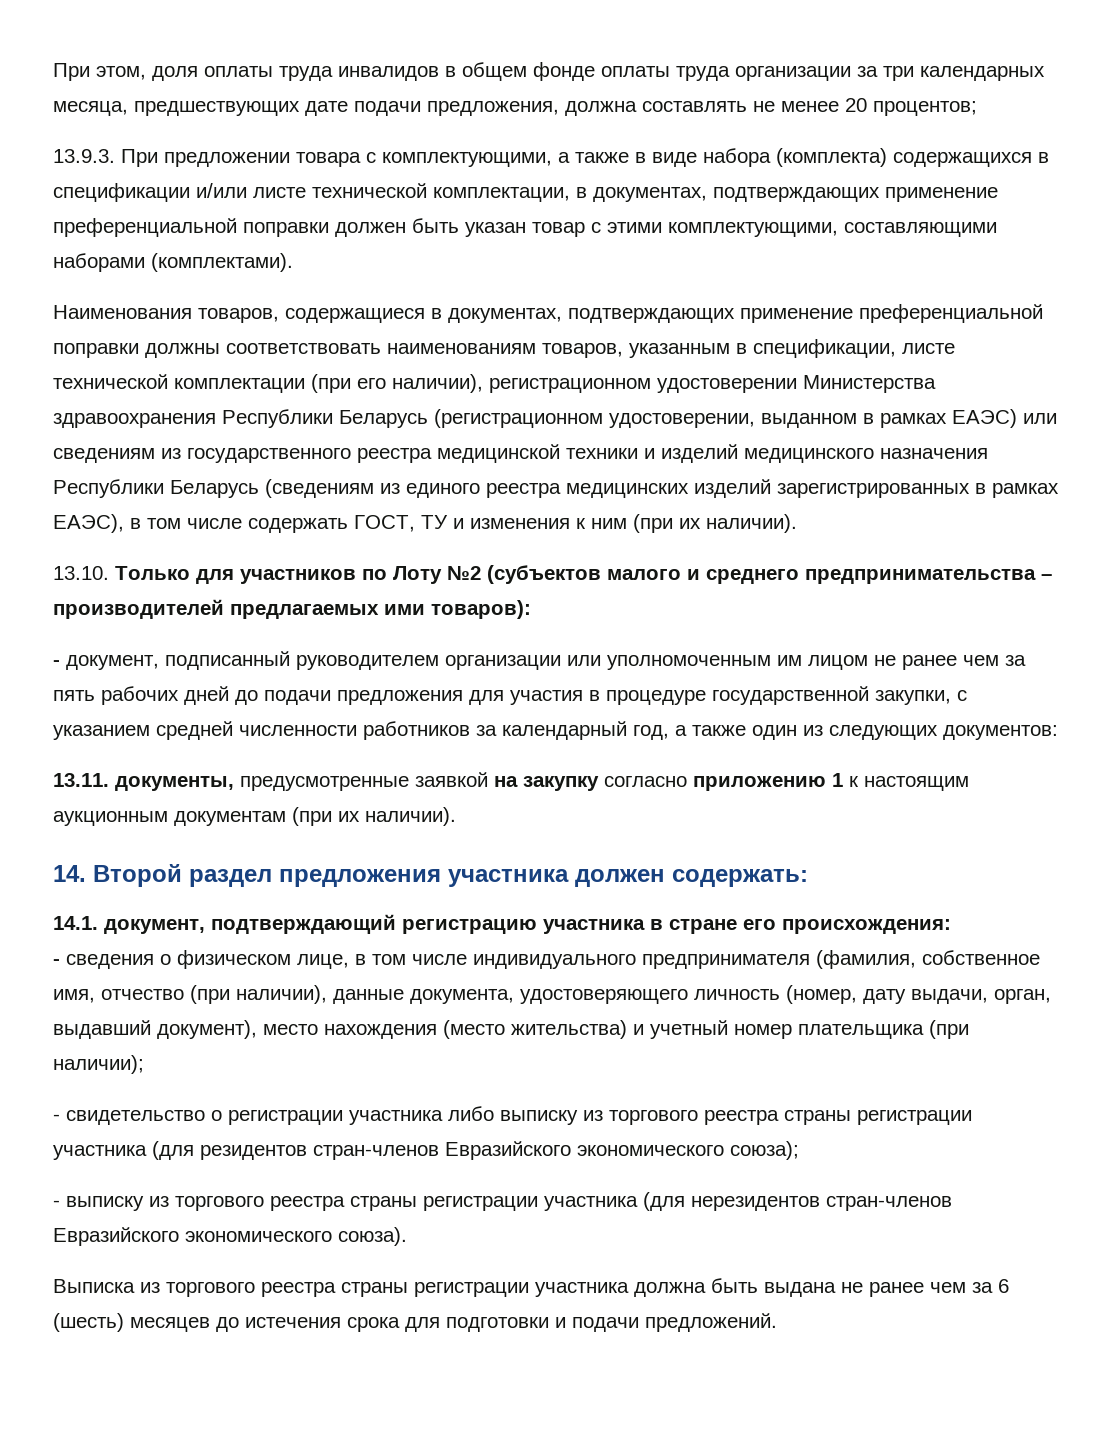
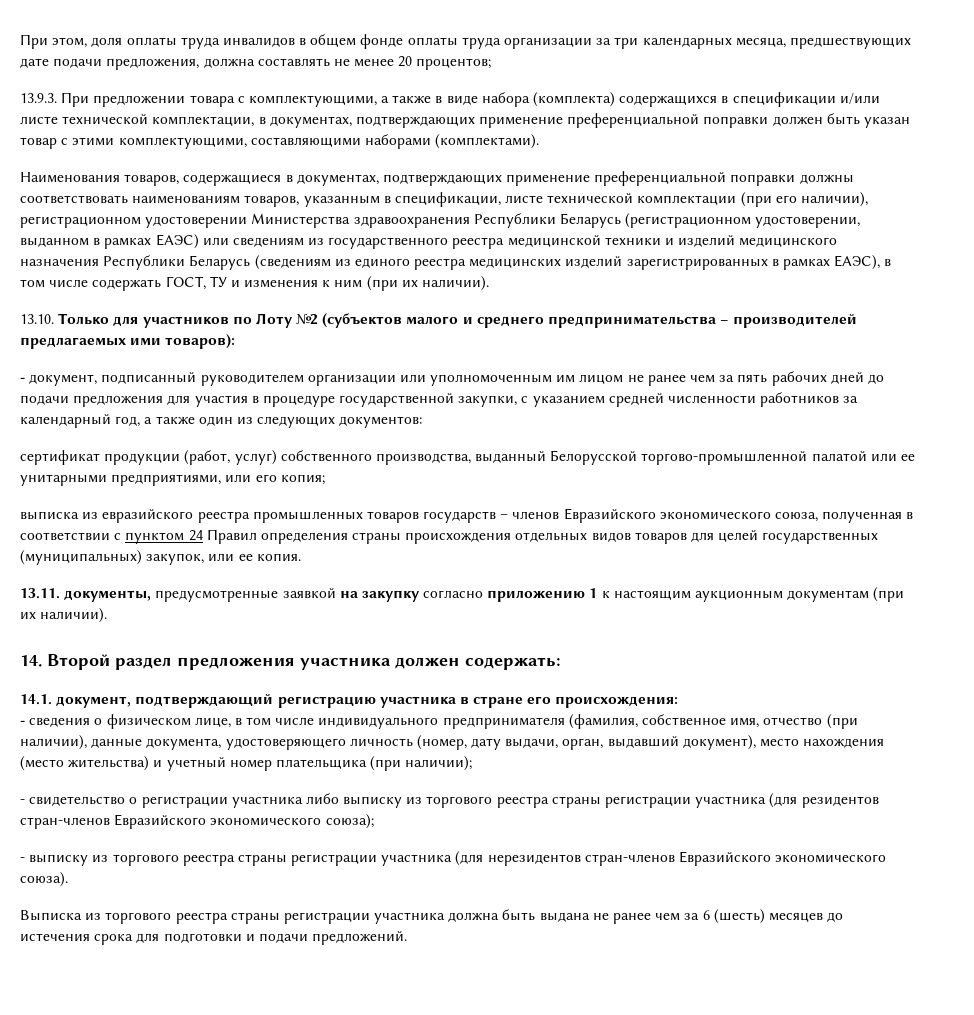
(1058, 732) none -> [20,450,916,465] [20,474,325,486] [20,508,914,523] [20,529,879,544] [20,550,301,565] // сертификат продукции (работ, услуг) собственного производства, выданный Белорусской торгово-промышленной палатой или ее унитарными предприятиями, или его копия; // выписка из евразийского реестра промышленных товаров государств – членов Евразийского экономического союза, полученная в соответствии с пунктом 24 Правил определения страны происхождения отдельных видов товаров для целей государственных (муниципальных) закупок, или ее копия.

